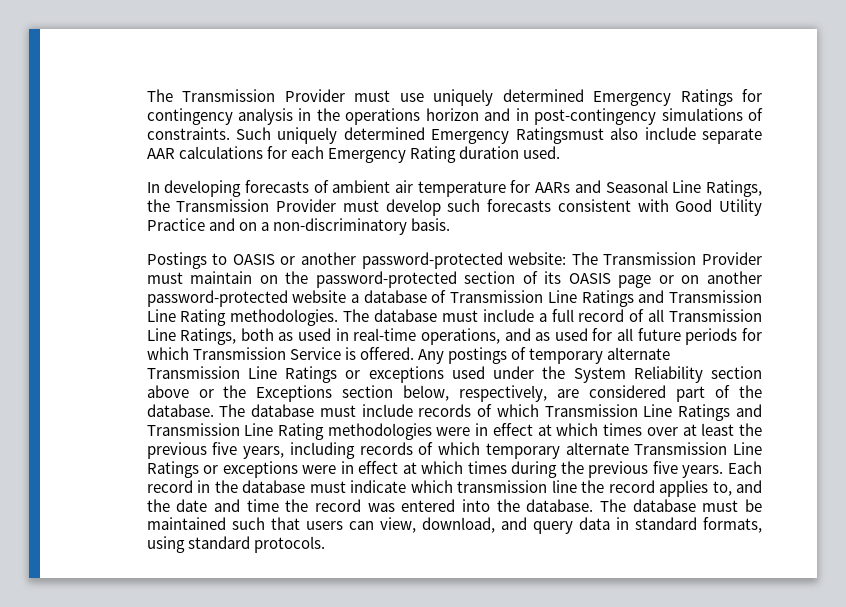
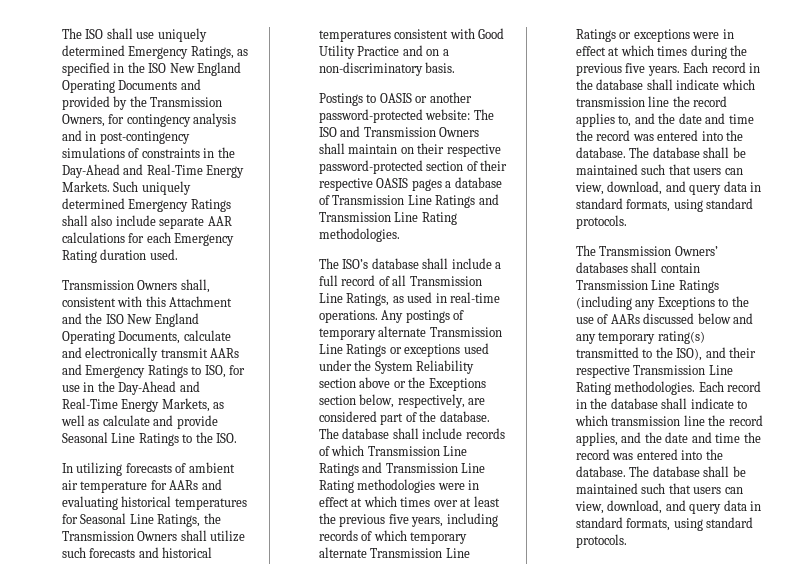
[146,89,391,102] The Transmission Provider must -> [61,28,133,39] The ISO shall
[680,89,762,106] [146,108,479,125] Ratings for contingency analysis in the operations horizon -> [190,46,249,59] [61,62,242,76] [61,79,201,93] [61,96,223,110] [61,113,237,127] Ratings, as specified in the ISO New England Operating Documents and provided by the Transmission Owners, for contingency analysis
[146,127,230,140] constraints. -> [141,147,235,158] [61,164,245,178] [61,181,110,192] constraints in the Day-Ahead and Real-Time Energy Markets.
[515,127,604,144] Ratingsmust -> [190,199,231,212] [61,215,88,226] Ratings shall
(560, 152) none -> [61,279,210,293] [61,296,233,307] [61,313,199,327] [61,330,231,344] [61,347,240,361] [61,364,246,378] [61,381,200,395] [61,398,225,412] [60,415,218,429] [61,432,238,446] // Transmission Owners shall, consistent with this Attachment and the ISO New England Operating Documents, calculate and electronically transmit AARs and Emergency Ratings to ISO, for use in the Day-Ahead and Real-Time Energy Markets, as well as calculate and provide Seasonal Line Ratings to the ISO.
[164,180,242,197] developing -> [76,462,123,476] utilizing
(601, 186) none -> [61,496,247,510] [61,514,78,524] evaluating historical temperatures for
[276,199,552,216] Provider must develop such forecasts -> [137,530,246,542] [61,547,213,558] [318,30,391,42] Owners shall utilize such forecasts and historical temperatures
[603,252,762,265] [146,271,762,288] [146,290,347,307] Transmission Provider must maintain on the password-protected section of its OASIS page or on another password-protected website -> [318,126,480,137] [318,143,501,157] [318,160,508,174] [318,178,442,191] ISO and Transmission Owners shall maintain on their respective password-protected section of their respective OASIS pages
[343,309,478,322] The database must -> [318,258,449,269] // The ISO’s database shall
[240,328,274,341] both -> (390, 299) none
[420,328,762,345] [146,347,414,360] operations, and as used for all future periods for which Transmission Service is offered. -> [318,310,378,323] operations.
[319,405,356,417] must -> [392,428,419,439] shall
[309,481,346,493] must -> [646,79,673,90] shall
[702,500,739,512] must -> [703,147,730,158] shall
(325, 544) none -> [575,245,718,256] [575,262,700,273] [575,280,719,293] [575,296,749,310] [575,313,754,324] [575,331,705,344] [575,347,757,361] [575,365,733,378] [575,381,762,395] [575,398,748,409] [574,415,763,426] [575,432,761,446] [575,449,723,460] [575,466,746,477] [575,483,743,494] [574,500,762,514] [575,517,754,531] [575,534,627,548] // The Transmission Owners’ databases shall contain Transmission Line Ratings (including any Exceptions to the use of AARs discussed below and any temporary rating(s) transmitted to the ISO), and their respective Transmission Line Rating methodologies. Each record in the database shall indicate to which transmission line the record applies, and the date and time the record was entered into the database. The database shall be maintained such that users can view, download, and query data in standard formats, using standard protocols.

